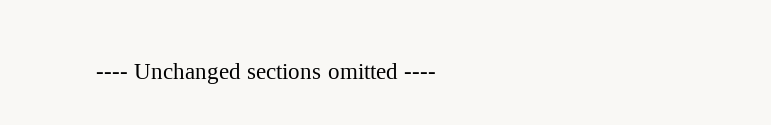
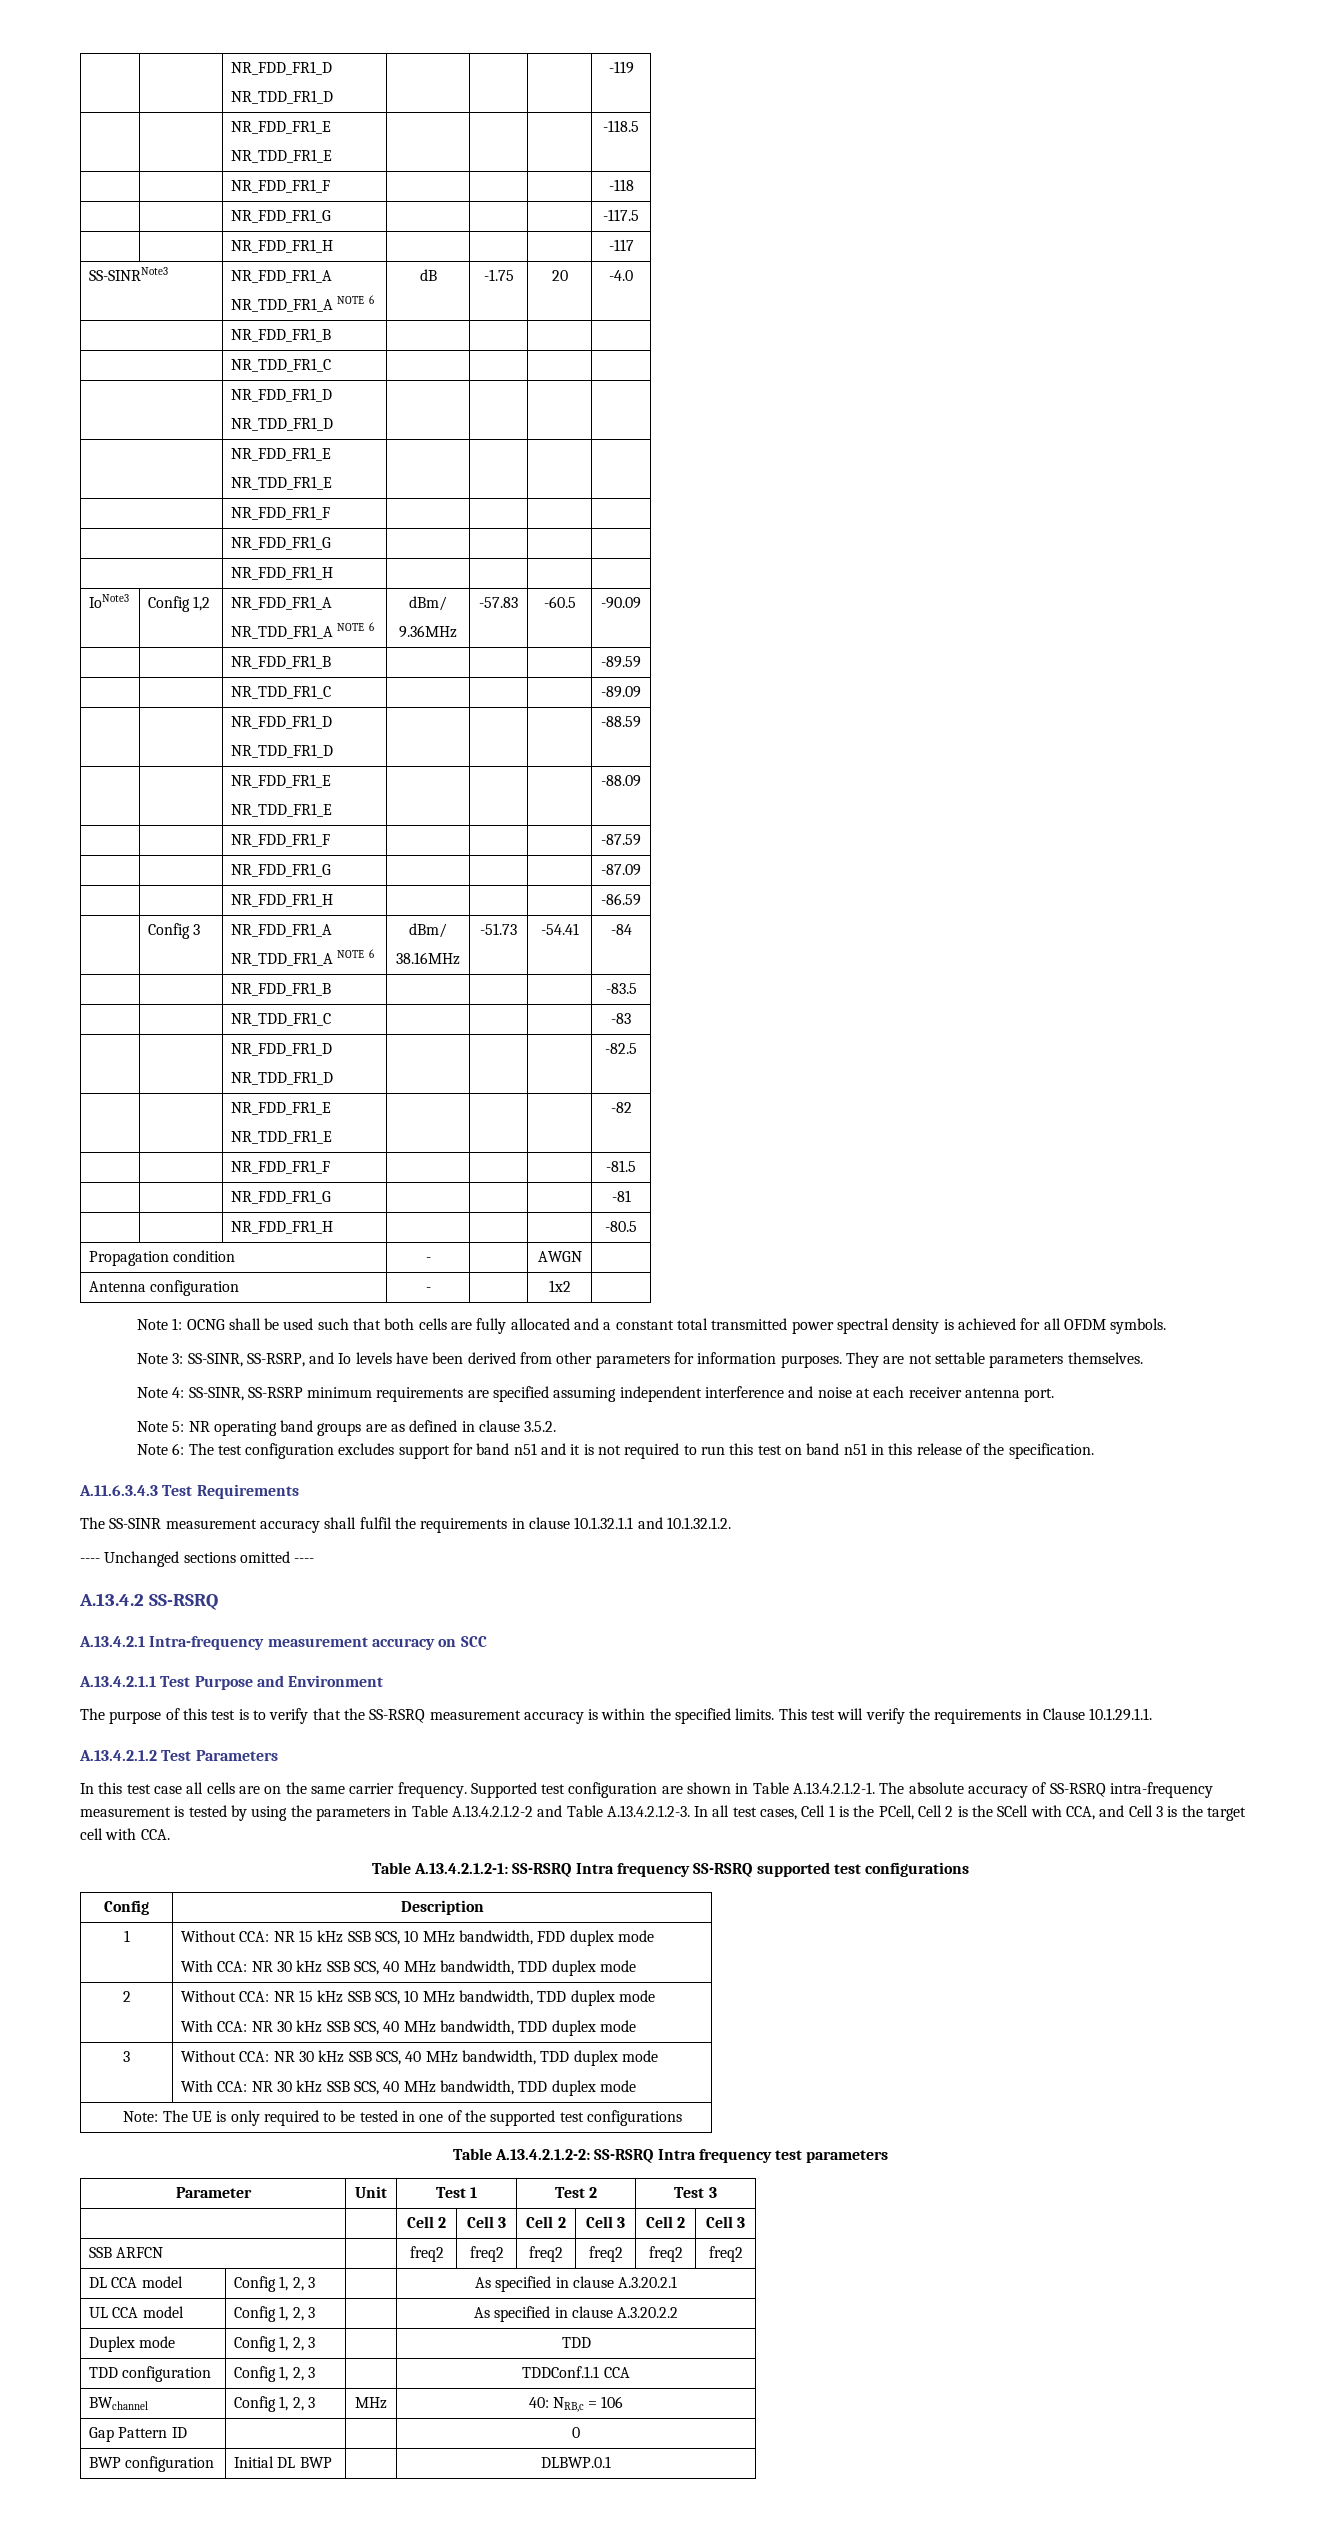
(96, 75) none -> [231,61,333,75] [231,90,334,104] [608,61,634,74] [231,120,332,134] [231,149,333,163] [603,120,639,132] [231,179,331,193] [608,179,634,191] [231,209,332,223] [603,209,639,221] [231,239,334,253] [608,239,634,251] [89,267,169,281] [231,269,333,283] [231,295,374,312] [419,269,437,281] [483,269,514,281] [551,270,568,281] [609,270,633,281] [231,328,332,342] [231,358,332,372] [231,388,333,402] [231,417,334,431] [231,447,332,461] [231,476,333,490] [231,506,331,520] [231,536,332,550] [231,566,334,580] [89,594,130,608] [148,596,211,612] [231,596,333,610] [231,622,374,639] [409,596,447,611] [399,625,457,638] [479,597,518,608] [543,596,576,608] [601,597,641,609] [231,655,332,669] [601,656,641,668] [231,685,332,699] [601,686,641,698] [231,715,333,729] [231,744,334,758] [601,716,641,728] [231,774,332,788] [231,803,333,817] [601,775,641,787] [231,833,331,847] [601,834,641,846] [231,863,332,877] [601,864,641,876] [231,893,334,907] [601,893,641,906] [148,923,201,939] [231,923,333,937] [231,949,374,966] [409,923,447,938] [396,952,460,965] [480,923,517,935] [540,923,579,935] [610,924,632,935] [231,982,332,996] [605,983,637,994] [231,1012,332,1026] [611,1013,631,1024] [231,1042,333,1056] [231,1071,334,1085] [605,1043,637,1054] [231,1101,332,1115] [231,1130,333,1144] [610,1102,632,1113] [231,1160,331,1174] [606,1160,636,1172] [231,1190,332,1204] [611,1190,631,1202] [231,1220,334,1234] [605,1221,637,1232] [89,1250,236,1266] [425,1257,431,1262] [537,1251,582,1262] [89,1280,240,1296] [425,1287,431,1292] [548,1280,571,1292] [136,1318,1167,1334] [136,1352,1143,1368] [136,1386,1055,1402] [136,1420,557,1436] [136,1443,1094,1459] [79,1484,299,1499] [80,1517,731,1533] | | NR_FDD_FR1_D // NR_TDD_FR1_D | | | | -119 // | | NR_FDD_FR1_E // NR_TDD_FR1_E | | | | -118.5 // | | NR_FDD_FR1_F | | | | -118 // | | NR_FDD_FR1_G | | | | -117.5 // | | NR_FDD_FR1_H | | | | -117 // SS-SINRNote3 | NR_FDD_FR1_A // NR_TDD_FR1_A NOTE 6 | dB | -1.75 | 20 | -4.0 // | NR_FDD_FR1_B | | | | // | NR_TDD_FR1_C | | | | // | NR_FDD_FR1_D // NR_TDD_FR1_D | | | | // | NR_FDD_FR1_E // NR_TDD_FR1_E | | | | // | NR_FDD_FR1_F | | | | // | NR_FDD_FR1_G | | | | // | NR_FDD_FR1_H | | | | // IoNote3 | Config 1,2 | NR_FDD_FR1_A // NR_TDD_FR1_A NOTE 6 | dBm/ // 9.36MHz | -57.83 | -60.5 | -90.09 // | | NR_FDD_FR1_B | | | | -89.59 // | | NR_TDD_FR1_C | | | | -89.09 // | | NR_FDD_FR1_D // NR_TDD_FR1_D | | | | -88.59 // | | NR_FDD_FR1_E // NR_TDD_FR1_E | | | | -88.09 // | | NR_FDD_FR1_F | | | | -87.59 // | | NR_FDD_FR1_G | | | | -87.09 // | | NR_FDD_FR1_H | | | | -86.59 // | Config 3 | NR_FDD_FR1_A // NR_TDD_FR1_A NOTE 6 | dBm/ // 38.16MHz | -51.73 | -54.41 | -84 // | | NR_FDD_FR1_B | | | | -83.5 // | | NR_TDD_FR1_C | | | | -83 // | | NR_FDD_FR1_D // NR_TDD_FR1_D | | | | -82.5 // | | NR_FDD_FR1_E // NR_TDD_FR1_E | | | | -82 // | | NR_FDD_FR1_F | | | | -81.5 // | | NR_FDD_FR1_G | | | | -81 // | | NR_FDD_FR1_H | | | | -80.5 // Propagation condition | - | | AWGN | // Antenna configuration | - | | 1x2 | // Note 1: OCNG shall be used such that both cells are fully allocated and a constant total transmitted power spectral density is achieved for all OFDM symbols. // Note 3: SS-SINR, SS-RSRP, and Io levels have been derived from other parameters for information purposes. They are not settable parameters themselves. // Note 4: SS-SINR, SS-RSRP minimum requirements are specified assuming independent interference and noise at each receiver antenna port. // Note 5: NR operating band groups are as defined in clause 3.5.2. // Note 6: The test configuration excludes support for band n51 and it is not required to run this test on band n51 in this release of the specification. // A.11.6.3.4.3 Test Requirements // The SS-SINR measurement accuracy shall fulfil the requirements in clause 10.1.32.1.1 and 10.1.32.1.2. //
(436, 75) none -> [79,1593,218,1610] [79,1636,487,1650] [79,1675,384,1690] [80,1708,1153,1724] [79,1750,278,1761] [80,1782,1214,1798] [80,1805,1246,1821] [80,1828,170,1840] [371,1862,970,1877] [104,1900,149,1915] [400,1900,484,1915] [123,1930,130,1942] [181,1930,654,1946] [181,1960,636,1976] [122,1991,131,2002] [181,1990,655,2006] [181,2020,636,2036] [123,2051,130,2062] [181,2050,658,2066] [181,2080,636,2096] [123,2110,683,2126] [452,2148,889,2163] [175,2187,252,2198] [355,2186,387,2198] [435,2187,478,2198] [554,2187,598,2198] [674,2187,717,2198] [406,2216,447,2228] [466,2216,507,2228] [526,2216,566,2228] [585,2216,626,2228] [645,2216,686,2228] [705,2216,746,2228] [89,2247,164,2258] [409,2246,444,2262] [469,2246,504,2262] [529,2246,563,2262] [588,2246,623,2262] [648,2246,683,2262] [708,2246,743,2262] [89,2276,183,2288] [234,2276,316,2292] [474,2276,678,2292] [89,2306,184,2318] [234,2306,316,2322] [473,2306,679,2322] [89,2336,176,2352] [234,2336,316,2352] [561,2337,591,2348] [89,2366,212,2382] [234,2366,316,2382] [522,2366,630,2378] [89,2397,149,2410] [234,2396,316,2412] [355,2397,387,2409] [528,2396,624,2412] [89,2427,187,2442] [572,2427,580,2438] [89,2456,215,2472] [234,2456,332,2468] [541,2456,611,2468] // A.13.4.2 SS-RSRQ // A.13.4.2.1 Intra-frequency measurement accuracy on SCC // A.13.4.2.1.1 Test Purpose and Environment // The purpose of this test is to verify that the SS-RSRQ measurement accuracy is within the specified limits. This test will verify the requirements in Clause 10.1.29.1.1. // A.13.4.2.1.2 Test Parameters // In this test case all cells are on the same carrier frequency. Supported test configuration are shown in Table A.13.4.2.1.2-1. The absolute accuracy of SS-RSRQ intra-frequency measurement is tested by using the parameters in Table A.13.4.2.1.2-2 and Table A.13.4.2.1.2-3. In all test cases, Cell 1 is the PCell, Cell 2 is the SCell with CCA, and Cell 3 is the target cell with CCA. // Table A.13.4.2.1.2-1: SS-RSRQ Intra frequency SS-RSRQ supported test configurations // Config | Description // 1 | Without CCA: NR 15 kHz SSB SCS, 10 MHz bandwidth, FDD duplex mode // With CCA: NR 30 kHz SSB SCS, 40 MHz bandwidth, TDD duplex mode // 2 | Without CCA: NR 15 kHz SSB SCS, 10 MHz bandwidth, TDD duplex mode // With CCA: NR 30 kHz SSB SCS, 40 MHz bandwidth, TDD duplex mode // 3 | Without CCA: NR 30 kHz SSB SCS, 40 MHz bandwidth, TDD duplex mode // With CCA: NR 30 kHz SSB SCS, 40 MHz bandwidth, TDD duplex mode // Note: The UE is only required to be tested in one of the supported test configurations // Table A.13.4.2.1.2-2: SS-RSRQ Intra frequency test parameters // Parameter | Unit | Test 1 | Test 2 | Test 3 // | | Cell 2 | Cell 3 | Cell 2 | Cell 3 | Cell 2 | Cell 3 // SSB ARFCN | | freq2 | freq2 | freq2 | freq2 | freq2 | freq2 // DL CCA model | Config 1, 2, 3 | | As specified in clause A.3.20.2.1 // UL CCA model | Config 1, 2, 3 | | As specified in clause A.3.20.2.2 // Duplex mode | Config 1, 2, 3 | | TDD // TDD configuration | Config 1, 2, 3 | | TDDConf.1.1 CCA // BWchannel | Config 1, 2, 3 | MHz | 40: NRB,c = 106 // Gap Pattern ID | | | 0 // BWP configuration | Initial DL BWP | | DLBWP.0.1

